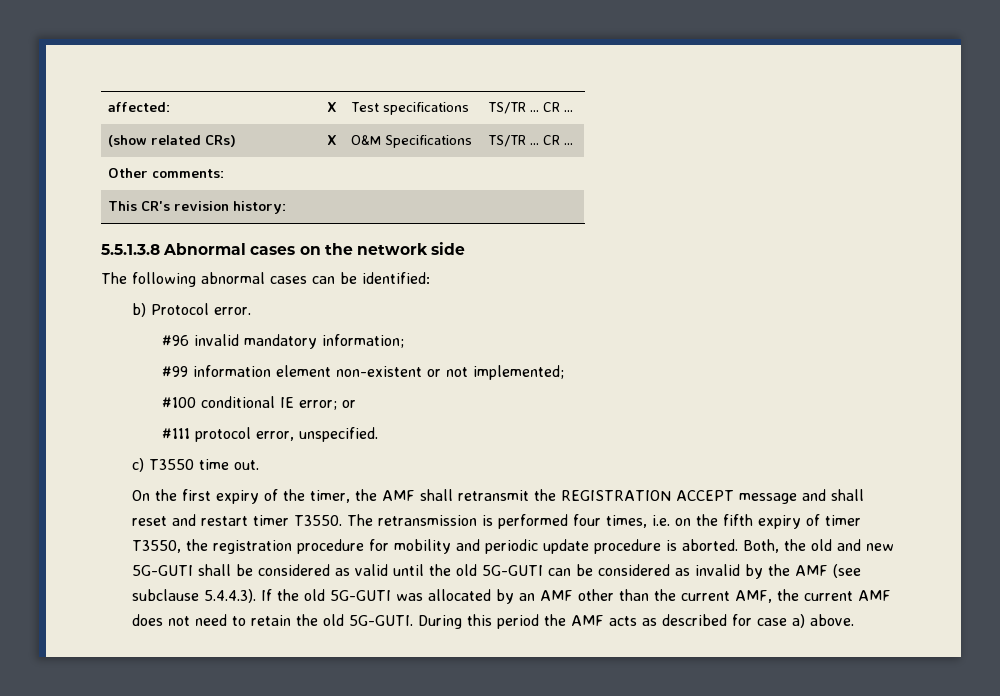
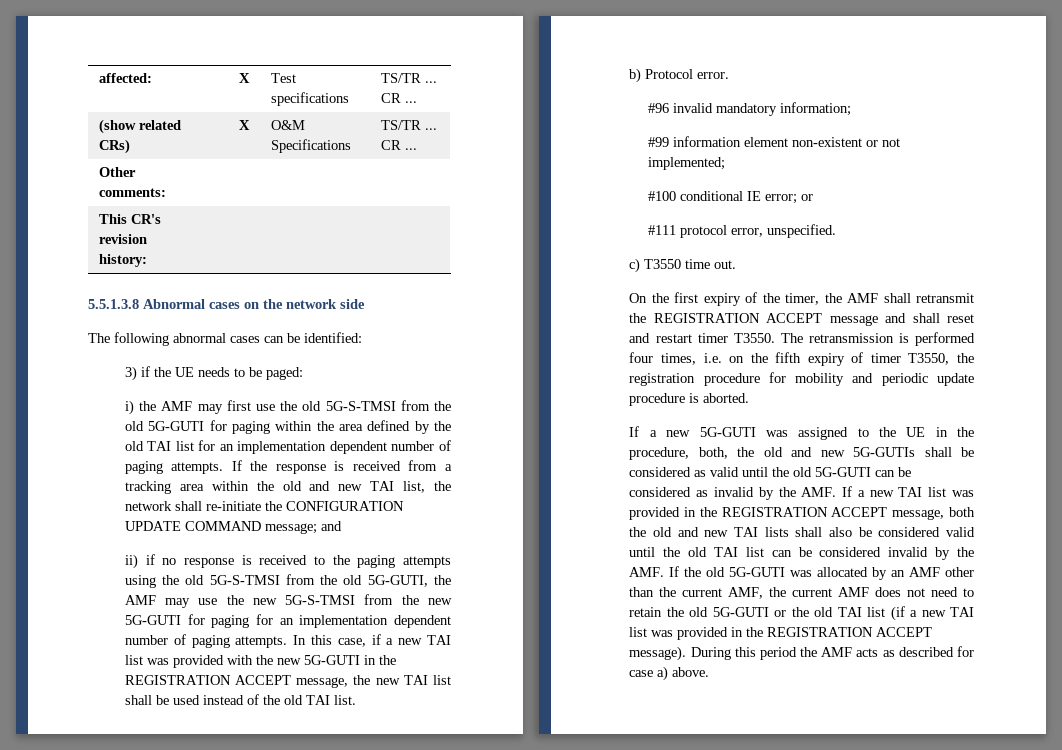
(430, 278) none -> [124,366,303,381] [124,400,452,415] [124,420,451,434] [124,440,452,454] [124,460,453,474] [124,481,452,494] [124,501,404,511] [124,521,342,534] [124,554,451,569] [124,574,452,588] [124,594,453,608] [124,614,451,628] [124,634,451,648] [124,655,396,668] [124,675,451,688] [124,694,356,705] // 3) if the UE needs to be paged: // i) the AMF may first use the old 5G-S-TMSI from the old 5G-GUTI for paging within the area defined by the old TAI list for an implementation dependent number of paging attempts. If the response is received from a tracking area within the old and new TAI list, the network shall re-initiate the CONFIGURATION UPDATE COMMAND message; and // ii) if no response is received to the paging attempts using the old 5G-S-TMSI from the old 5G-GUTI, the AMF may use the new 5G-S-TMSI from the new 5G-GUTI for paging for an implementation dependent number of paging attempts. In this case, if a new TAI list was provided with the new 5G-GUTI in the REGISTRATION ACCEPT message, the new TAI list shall be used instead of the old TAI list.
[742,539,894,553] [131,565,193,576] Both, the old and new 5G-GUTI -> [629,426,974,440] [629,447,916,460] // If a new 5G-GUTI was assigned to the UE in the procedure, both, the old and new 5G-GUTIs
[794,564,861,578] [131,589,256,603] AMF (see subclause 5.4.4.3). -> [801,486,974,497] [629,507,975,520] [629,527,975,537] [629,547,974,560] [629,567,665,577] AMF. If a new TAI list was provided in the REGISTRATION ACCEPT message, both the old and new TAI lists shall also be considered valid until the old TAI list can be considered invalid by the AMF.
[348,615,413,626] 5G-GUTI. -> [712,606,974,621] [629,627,933,640] [629,646,687,661] 5G-GUTI or the old TAI list (if a new TAI list was provided in the REGISTRATION ACCEPT message).

